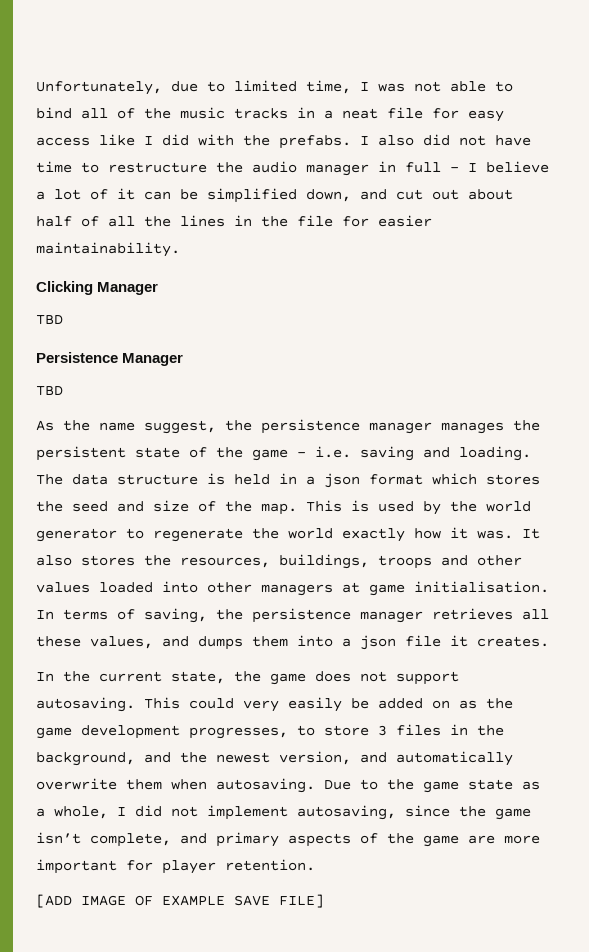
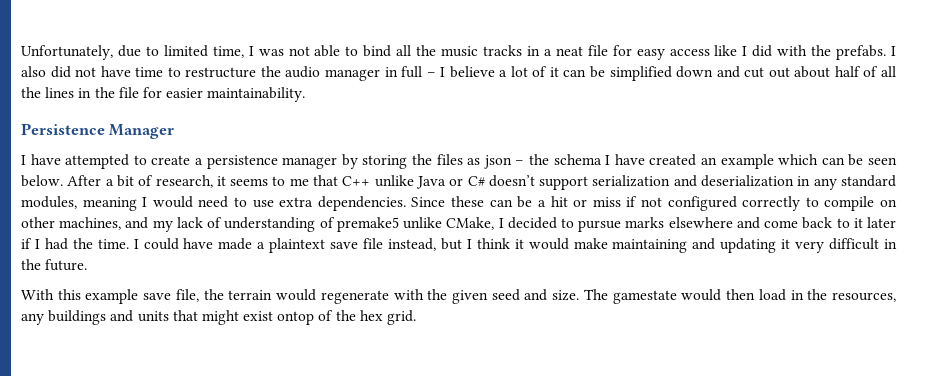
[117,108,135,119] of -> (412, 50) none
[306,189,351,202] down, -> [676,66,714,78] down
[36,281,159,295] [36,315,63,325] // Clicking Manager // TBD -> (306, 94) none
[36,386,63,396] [36,419,540,434] [36,446,531,461] [36,473,540,488] [36,500,531,515] [36,527,540,542] [36,554,522,569] [36,581,549,596] [36,608,549,623] [36,635,549,650] [36,671,459,685] [36,697,513,712] [36,724,504,739] [36,751,513,766] [36,778,540,793] [36,805,531,820] [36,832,540,847] [36,859,315,874] [36,894,324,908] TBD // As the name suggest, the persistence manager manages the persistent state of the game - i.e. saving and loading. The data structure is held in a json format which stores the seed and size of the map. This is used by the world generator to regenerate the world exactly how it was. It also stores the resources, buildings, troops and other values loaded into other managers at game initialisation. In terms of saving, the persistence manager retrieves all these values, and dumps them into a json file it creates. // In the current state, the game does not support autosaving. This could very easily be added on as the game development progresses, to store 3 files in the background, and the newest version, and automatically overwrite them when autosaving. Due to the game state as a whole, I did not implement autosaving, since the game isn’t complete, and primary aspects of the game are more important for player retention. // [ADD IMAGE OF EXAMPLE SAVE FILE] -> [21,154,898,169] [21,175,897,190] [21,196,897,211] [21,217,897,232] [21,238,897,253] [21,259,88,271] [21,289,897,304] [21,310,417,325] I have attempted to create a persistence manager by storing the files as json – the schema I have created an example which can be seen below. After a bit of research, it seems to me that C++ unlike Java or C# doesn’t support serialization and deserialization in any standard modules, meaning I would need to use extra dependencies. Since these can be a hit or miss if not configured correctly to compile on other machines, and my lack of understanding of premake5 unlike CMake, I decided to pursue marks elsewhere and come back to it later if I had the time. I could have made a plaintext save file instead, but I think it would make maintaining and updating it very difficult in the future. // With this example save file, the terrain would regenerate with the given seed and size. The gamestate would then load in the resources, any buildings and units that might exist ontop of the hex grid.

